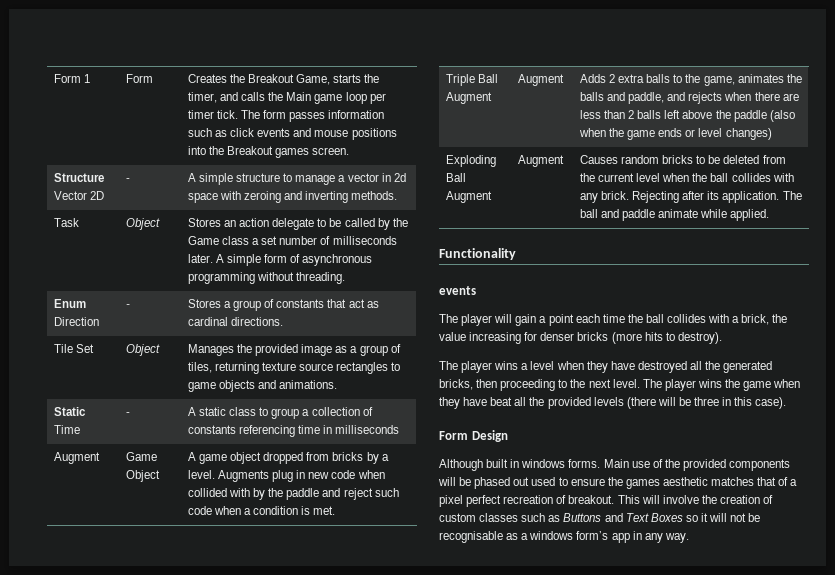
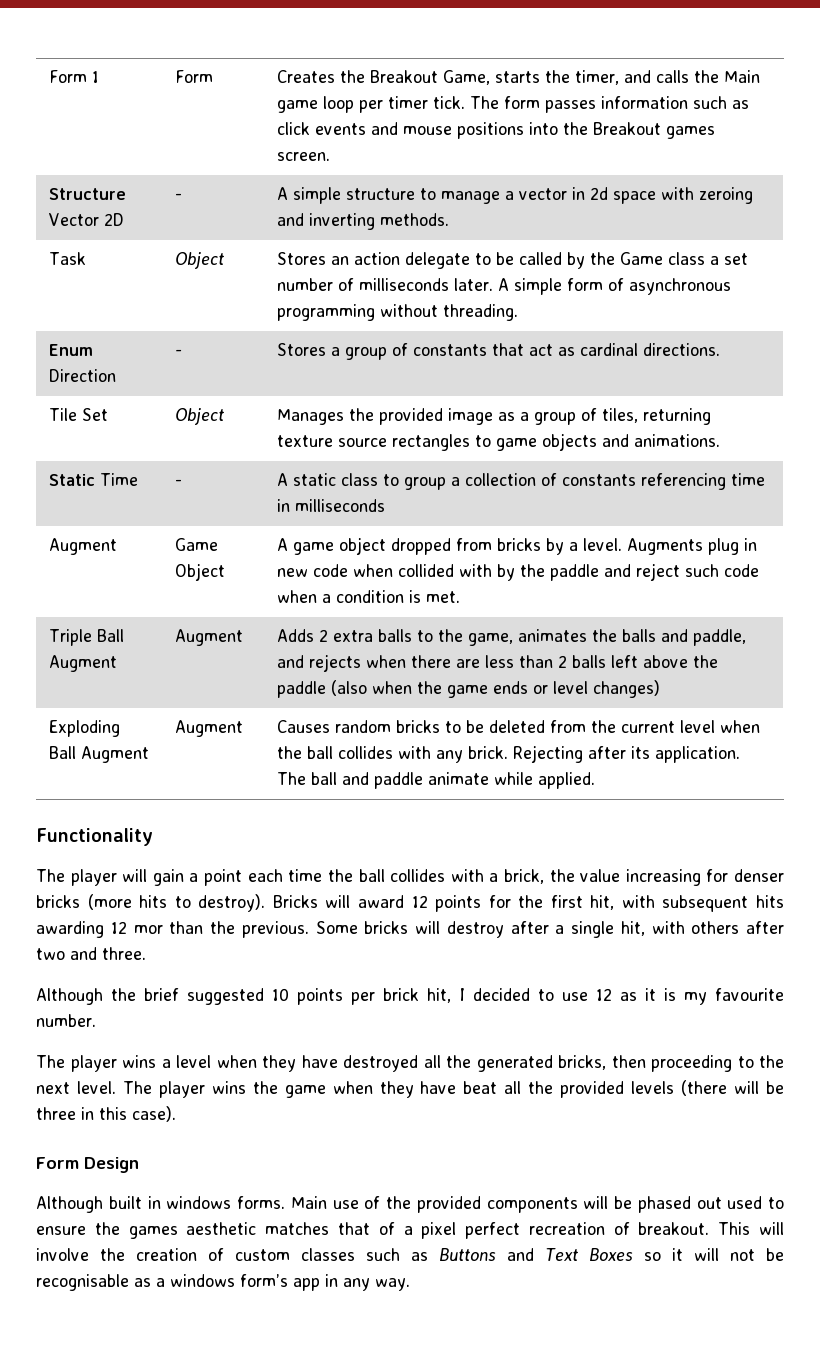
[439,286,476,295] // events -> (153, 837) none
(722, 338) none -> [272,895,784,912] [36,921,784,938] [36,947,146,960] [36,988,784,1005] [36,1014,96,1027] Bricks will award 12 points for the first hit, with subsequent hits awarding 12 mor than the previous. Some bricks will destroy after a single hit, with others after two and three. // Although the brief suggested 10 points per brick hit, I decided to use 12 as it is my favourite number.

